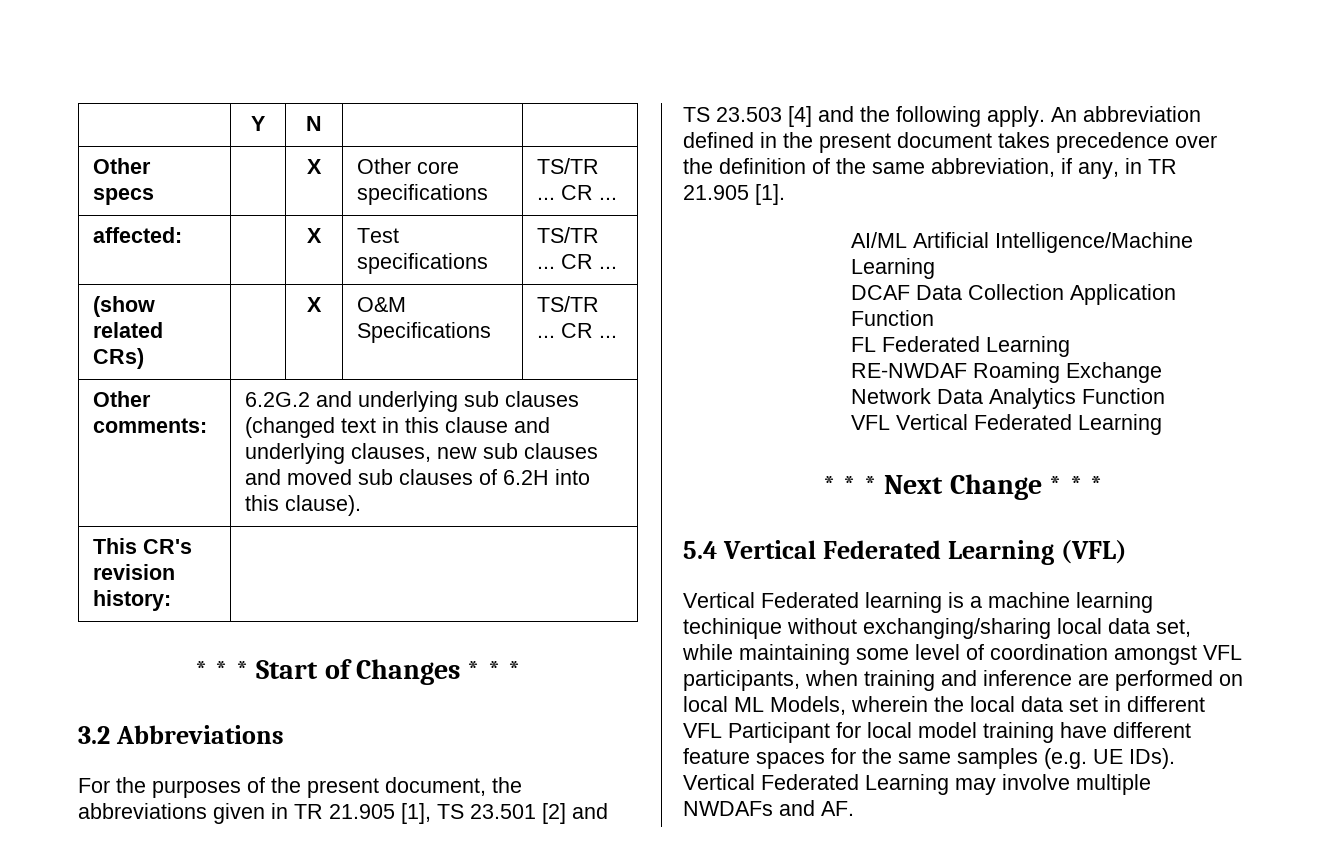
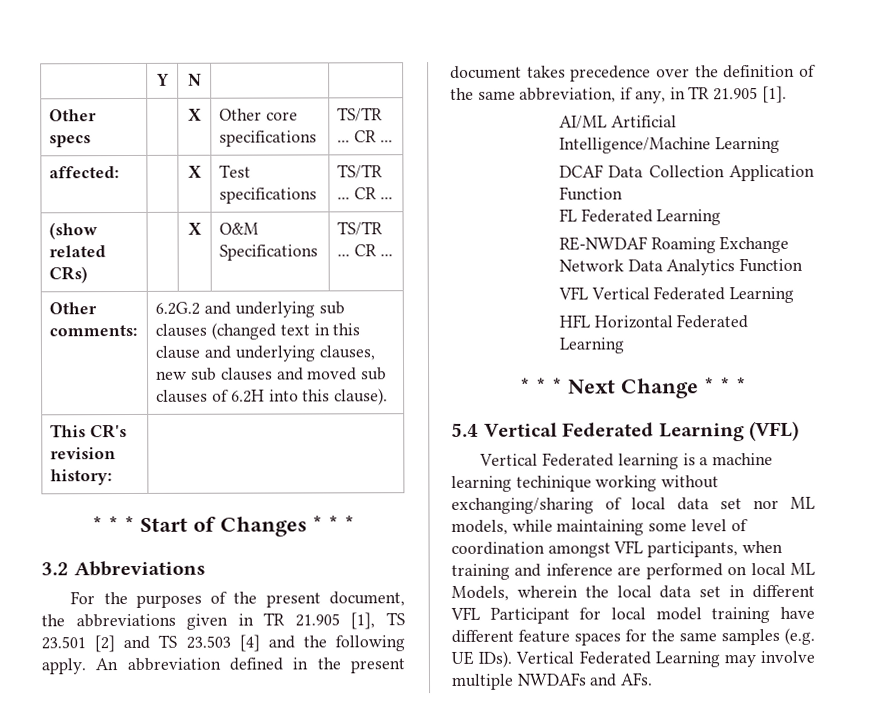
(1162, 424) none -> [558,314,749,329] [558,337,624,354] // HFL Horizontal Federated Learning
(782, 628) none -> [595,475,658,492] working
[1057,618,1191,637] local data set, -> [605,496,815,511] [451,519,508,535] of local data set nor ML models,
[821,801,854,816] AF. -> [620,672,654,686] AFs.

